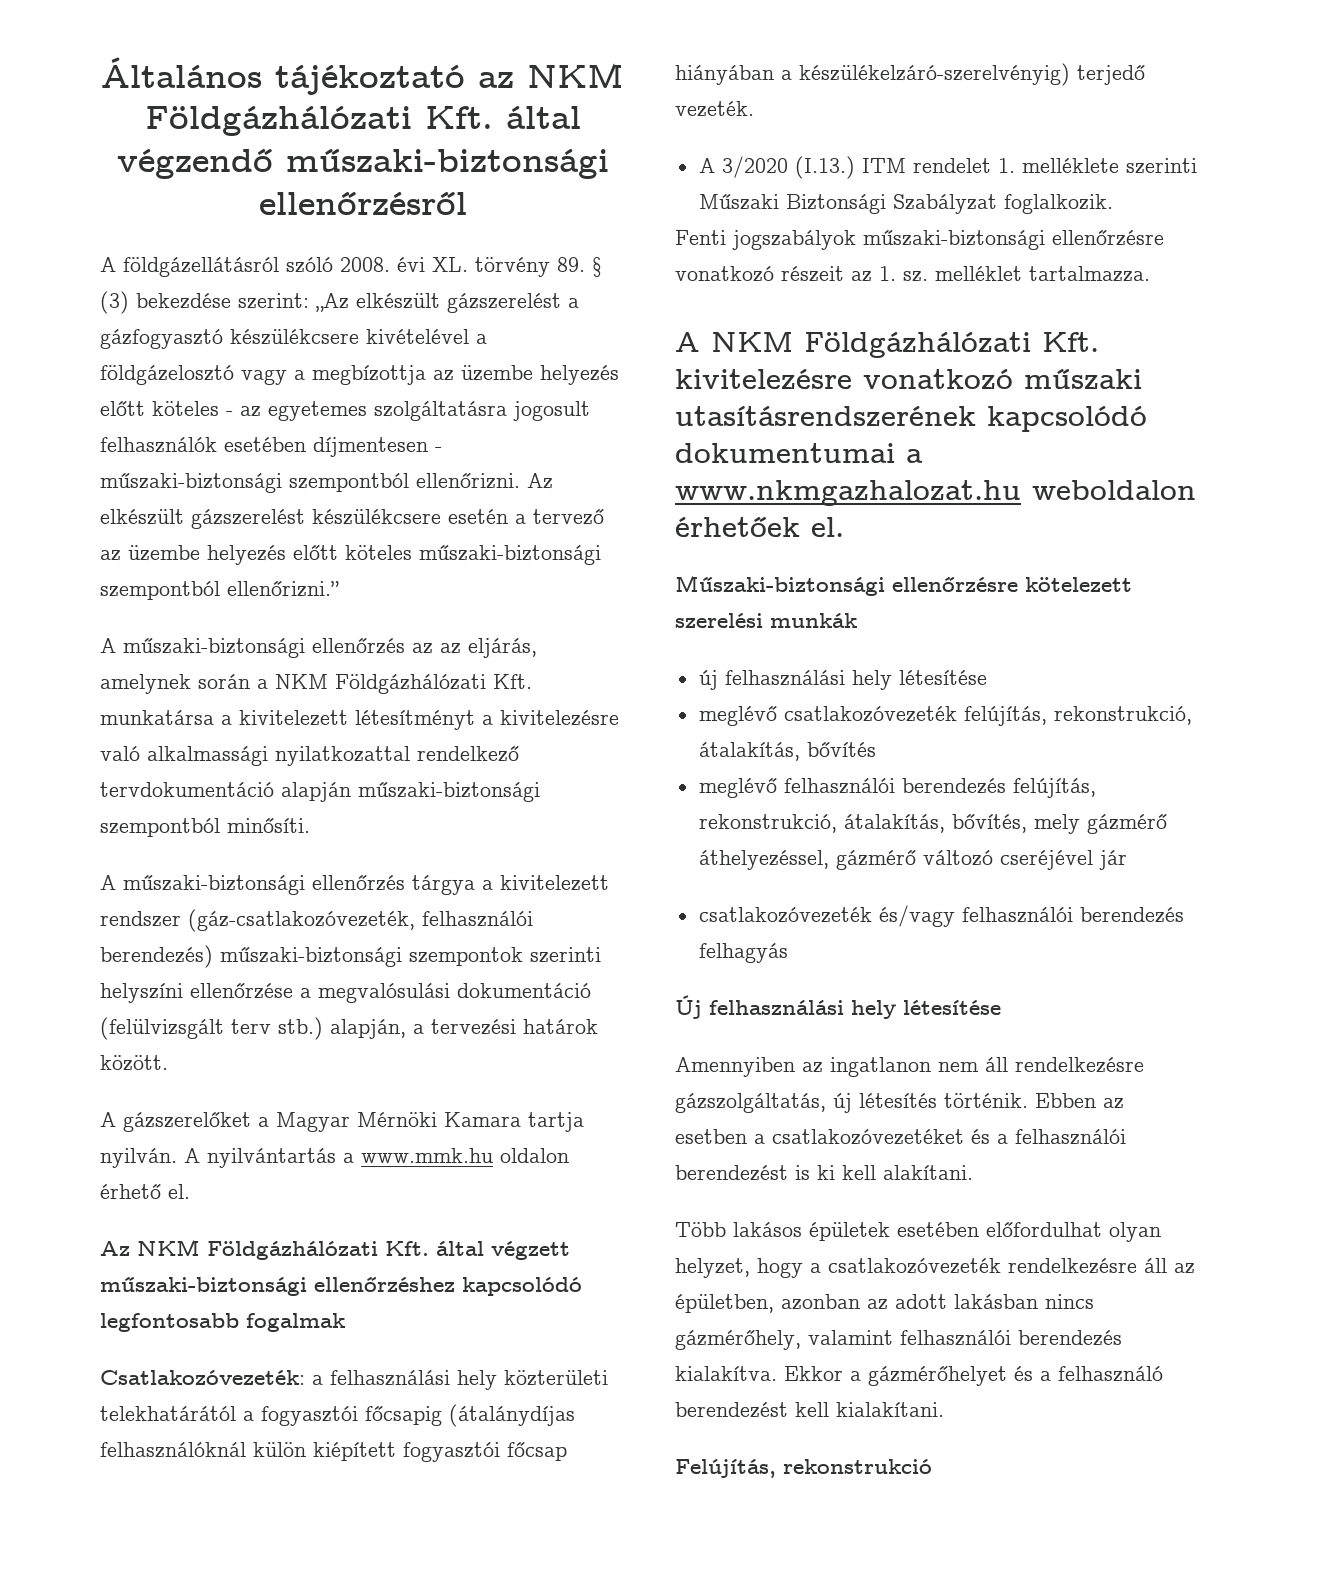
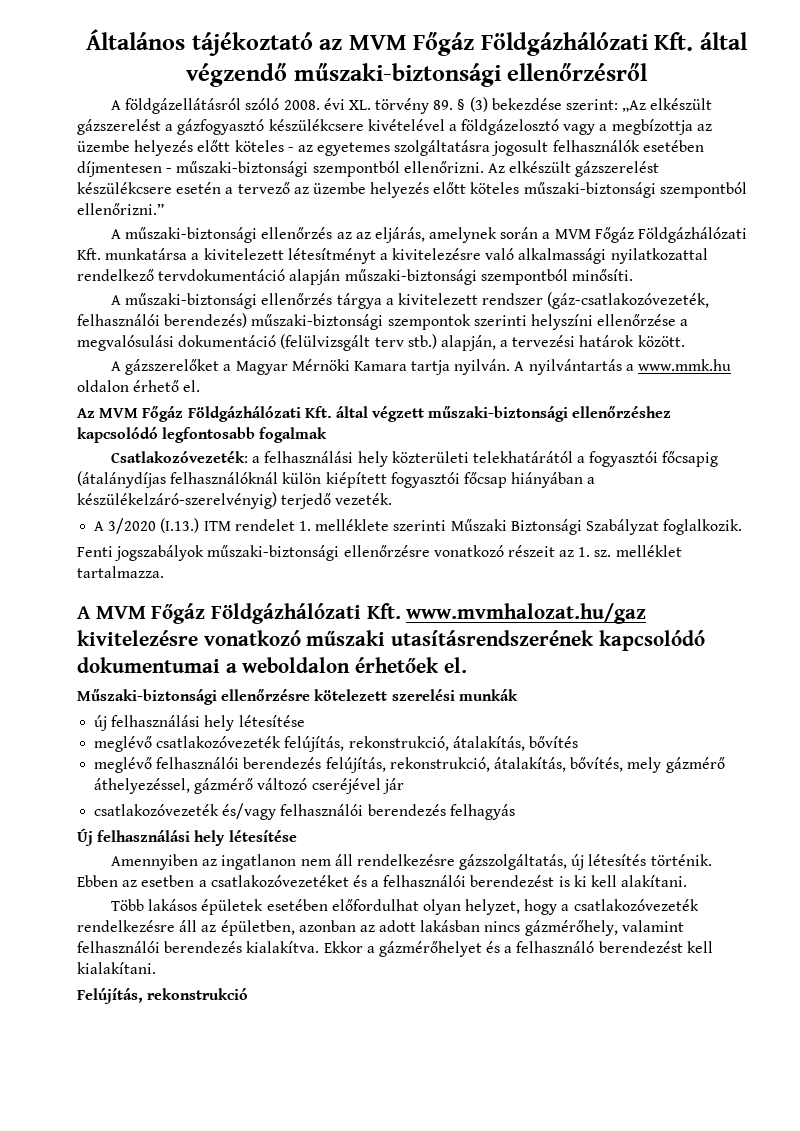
[527,63,624,88] NKM -> [348,32,475,56] MVM Főgáz
[275,674,328,689] NKM -> [554,227,634,243] MVM Főgáz
[137,1239,200,1256] NKM -> [99,406,184,422] MVM Főgáz
[711,332,1099,358] NKM Földgázhálózati Kft. -> [95,603,647,624] MVM Főgáz Földgázhálózati Kft. www.mvmhalozat.hu/gaz
[675,480,1021,506] www.nkmgazhalozat.hu -> (237, 668) none

